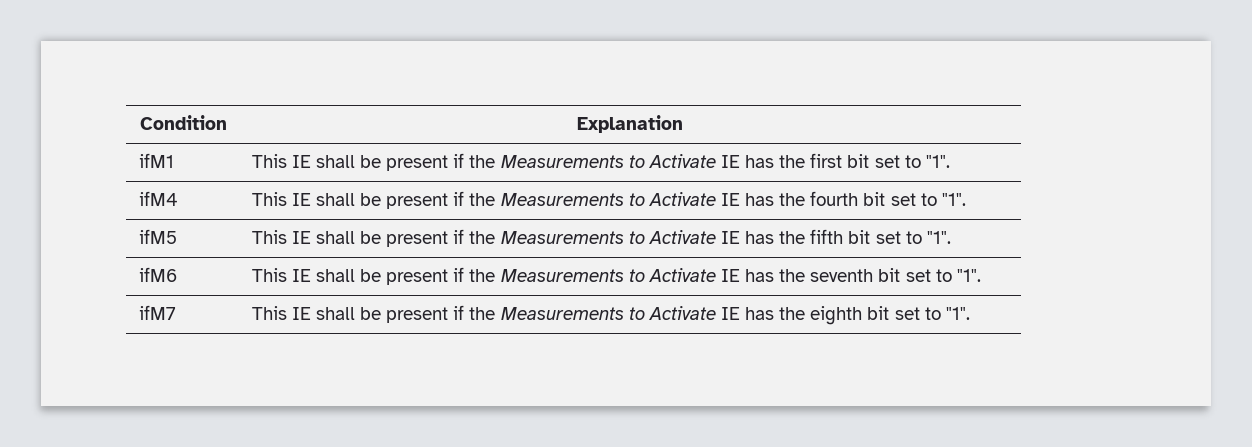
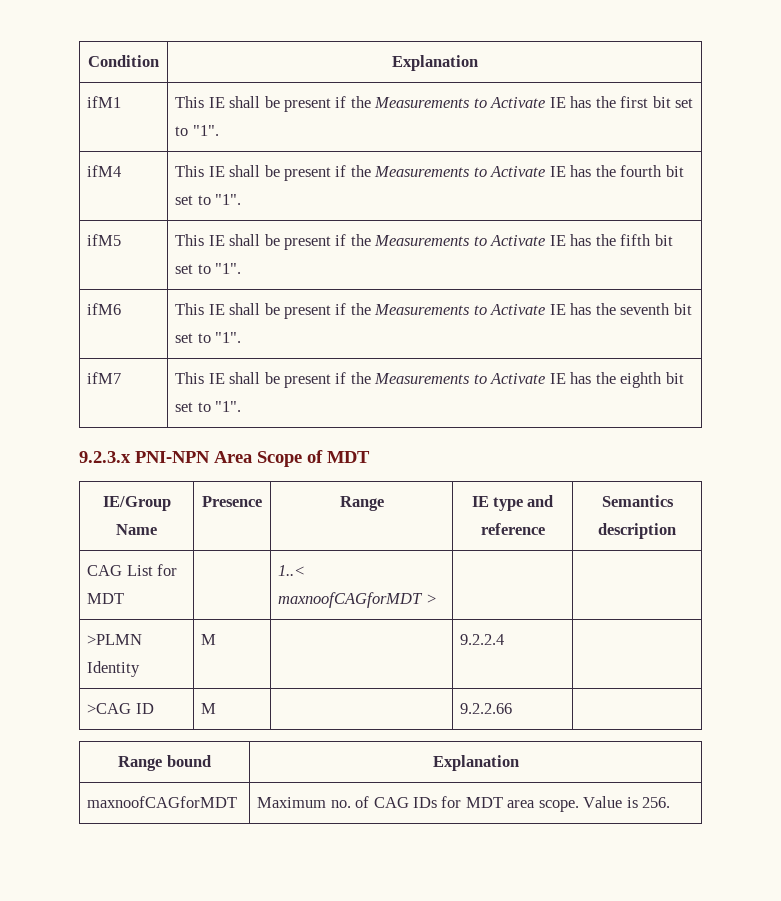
(970, 313) none -> [79,450,370,467] [102,496,171,511] [116,524,157,535] [202,496,262,507] [339,496,384,511] [471,495,554,511] [480,523,545,535] [601,495,674,507] [598,523,676,539] [87,564,178,576] [87,593,125,604] [278,565,306,576] [278,592,437,608] [87,634,143,645] [87,661,141,677] [201,634,217,645] [460,634,505,645] [87,703,154,714] [201,703,217,714] [460,703,513,714] [118,755,211,771] [432,755,519,771] [87,796,238,808] [257,796,671,812] // 9.2.3.x PNI-NPN Area Scope of MDT // IE/Group Name | Presence | Range | IE type and reference | Semantics description // CAG List for MDT | | 1..< maxnoofCAGforMDT > | | // >PLMN Identity | M | | 9.2.2.4 | // >CAG ID | M | | 9.2.2.66 | // Range bound | Explanation // maxnoofCAGforMDT | Maximum no. of CAG IDs for MDT area scope. Value is 256.

